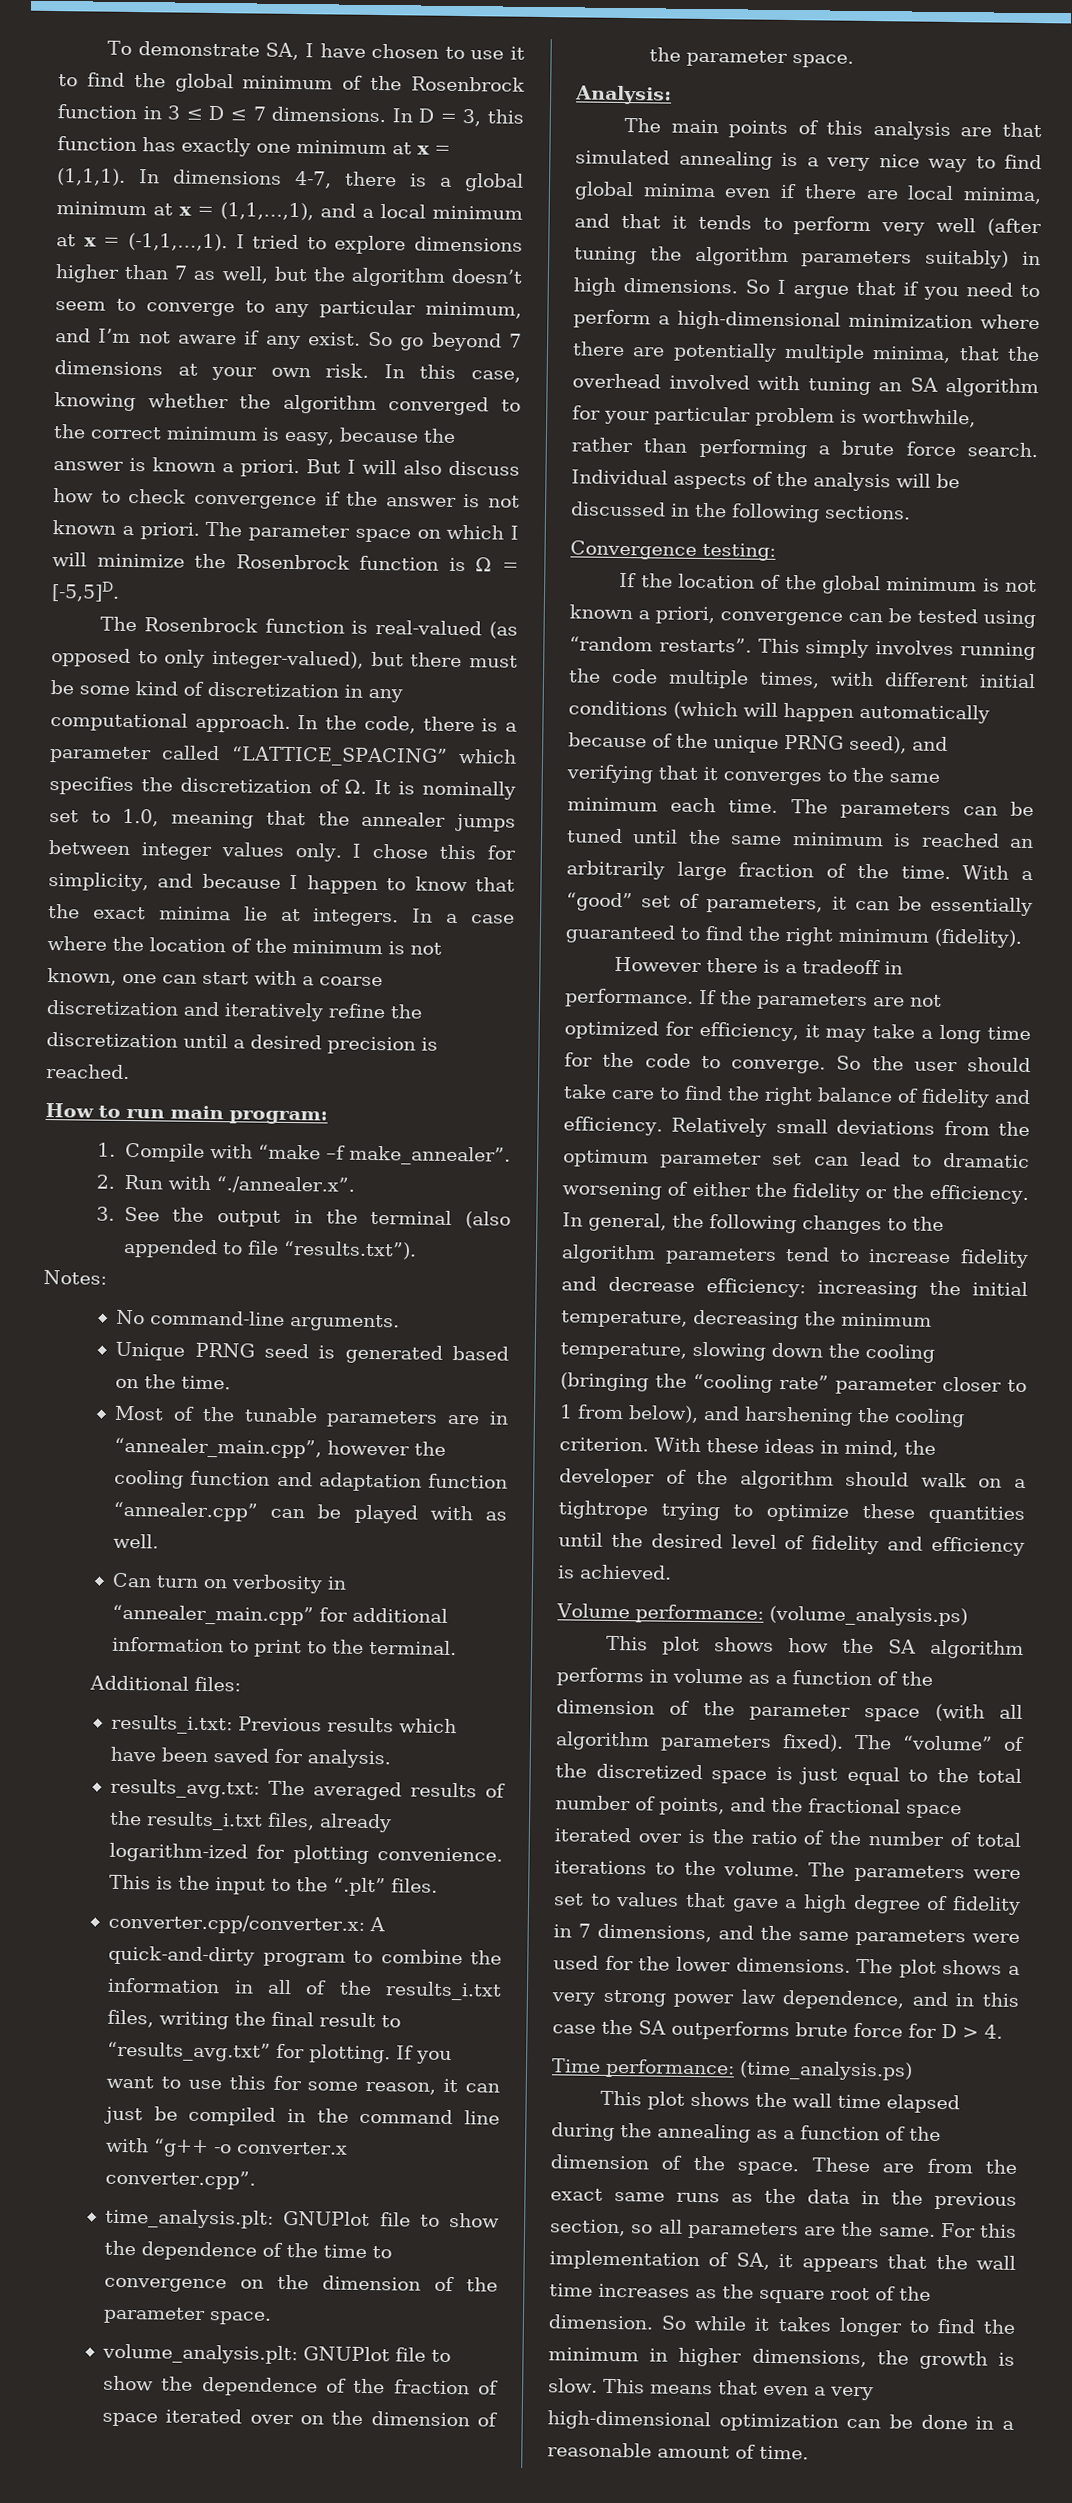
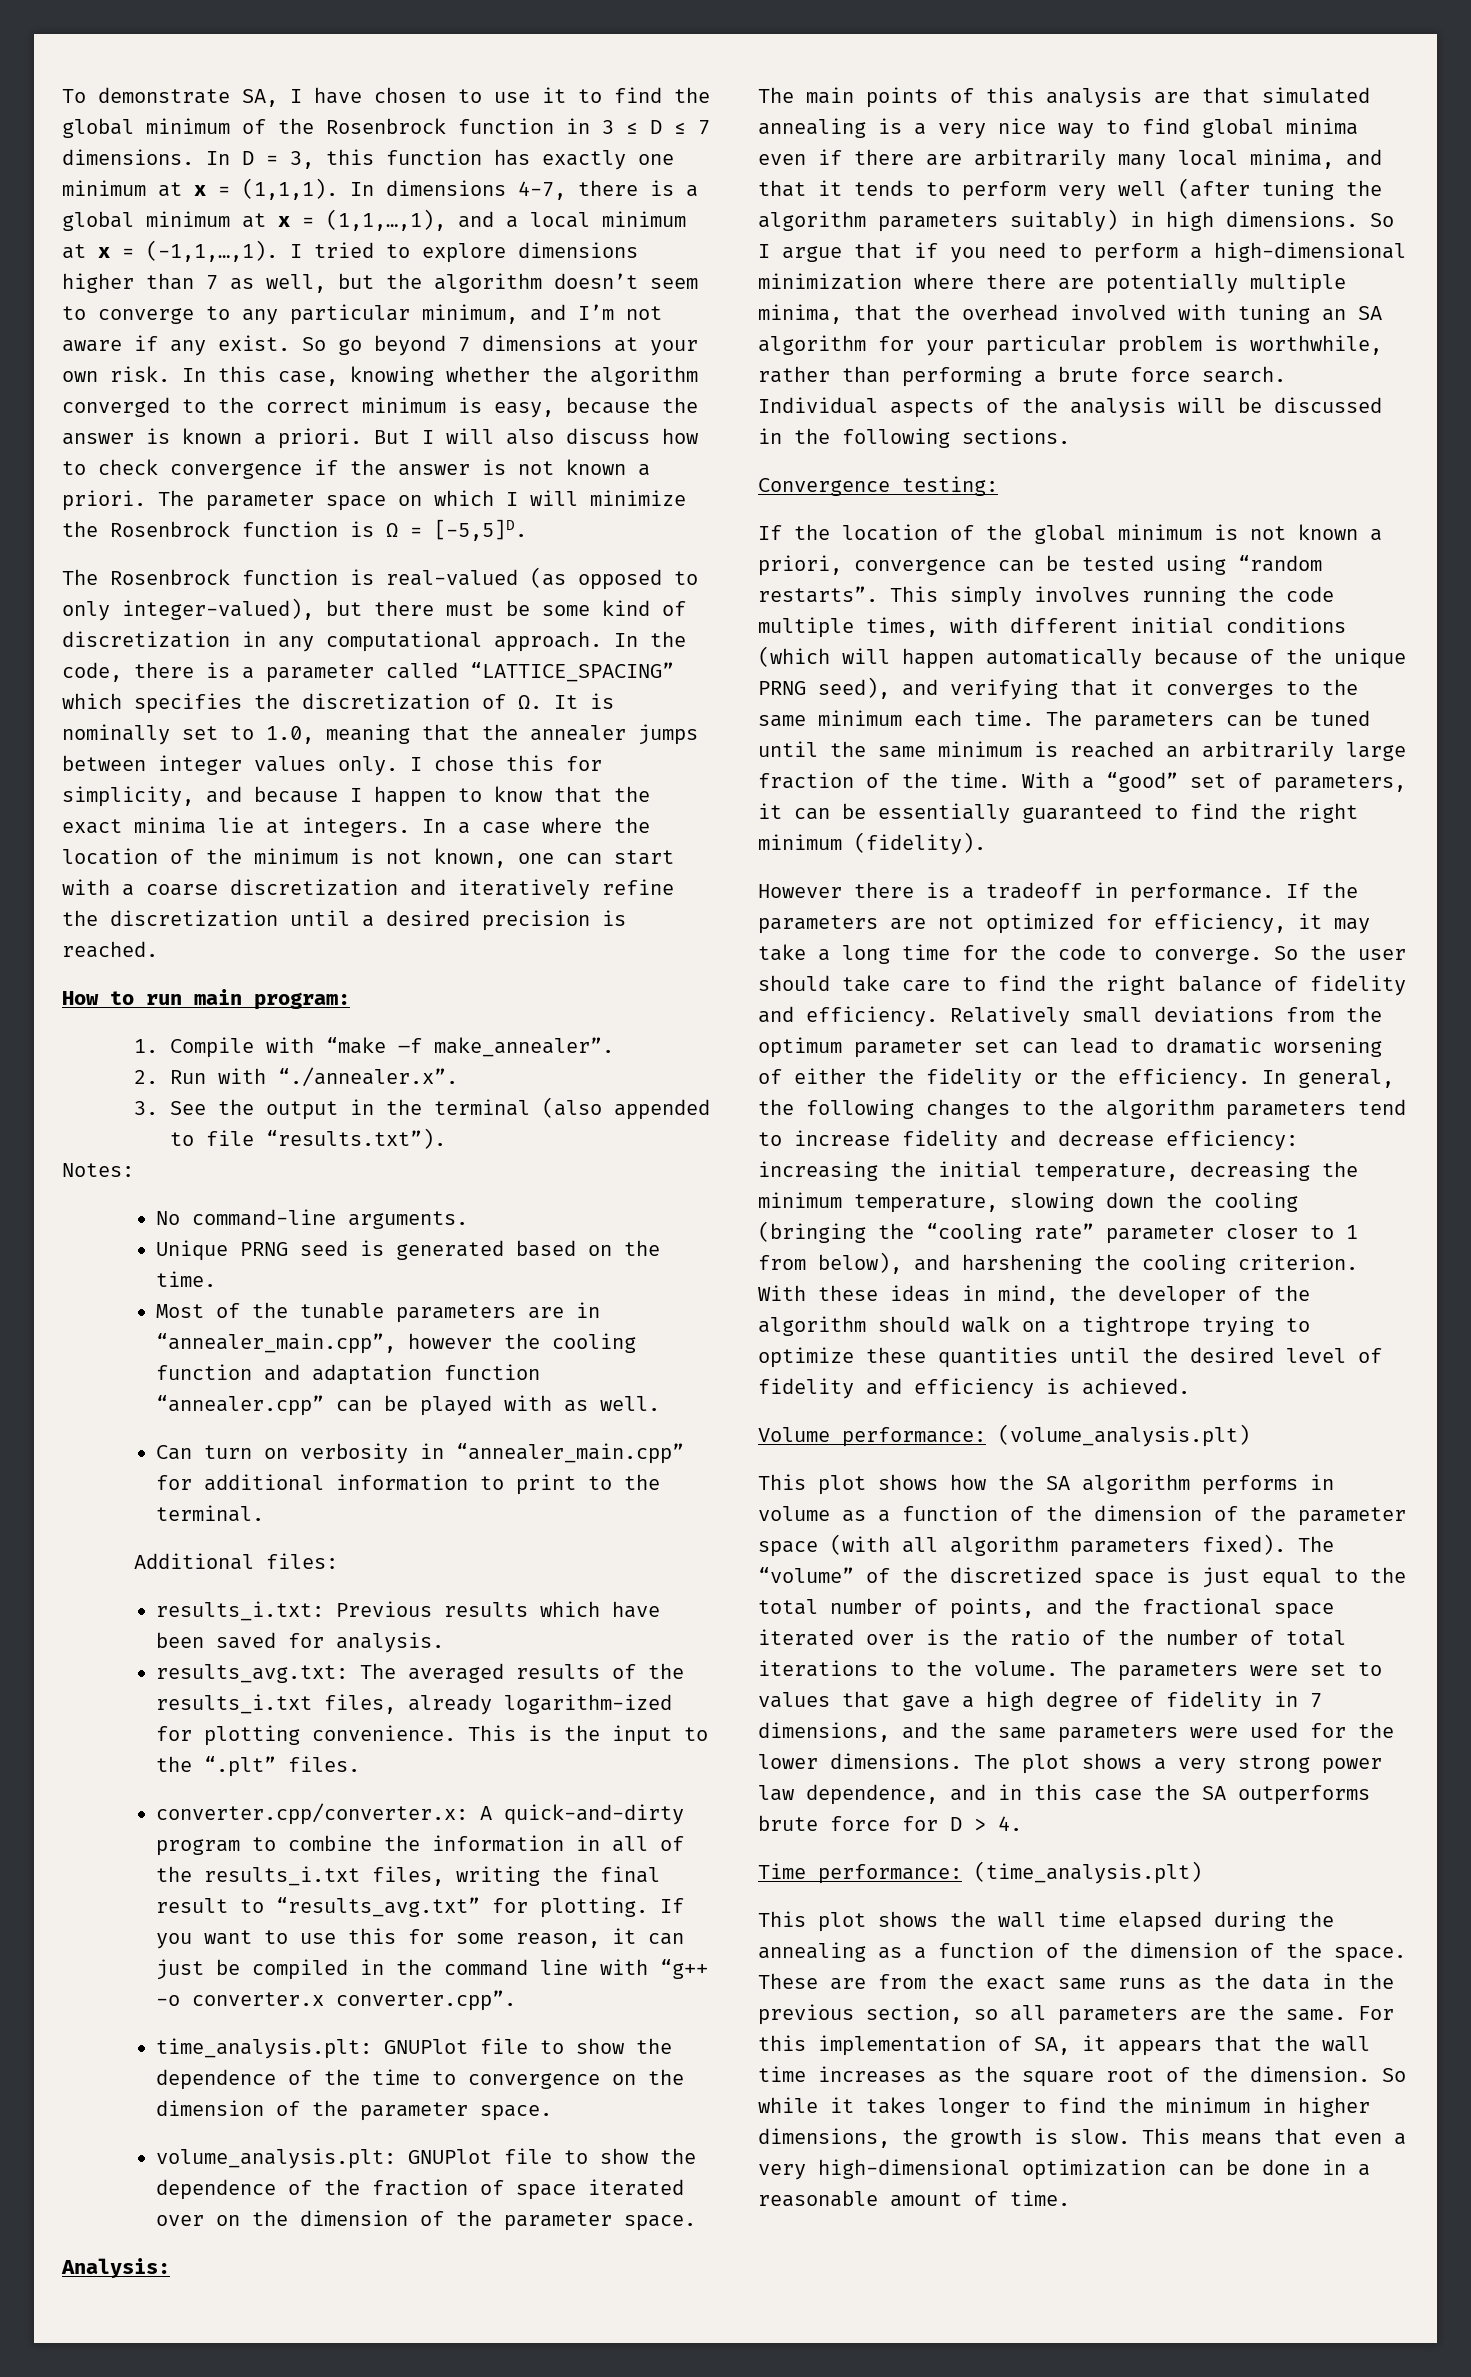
(898, 194) none -> [974,149,1166,170] arbitrarily many
[768,1605,968,1627] (volume_analysis.ps) -> [998,1424,1250,1447] (volume_analysis.plt)
[739,2060,913,2081] (time_analysis.ps) -> [974,1861,1202,1884] (time_analysis.plt)

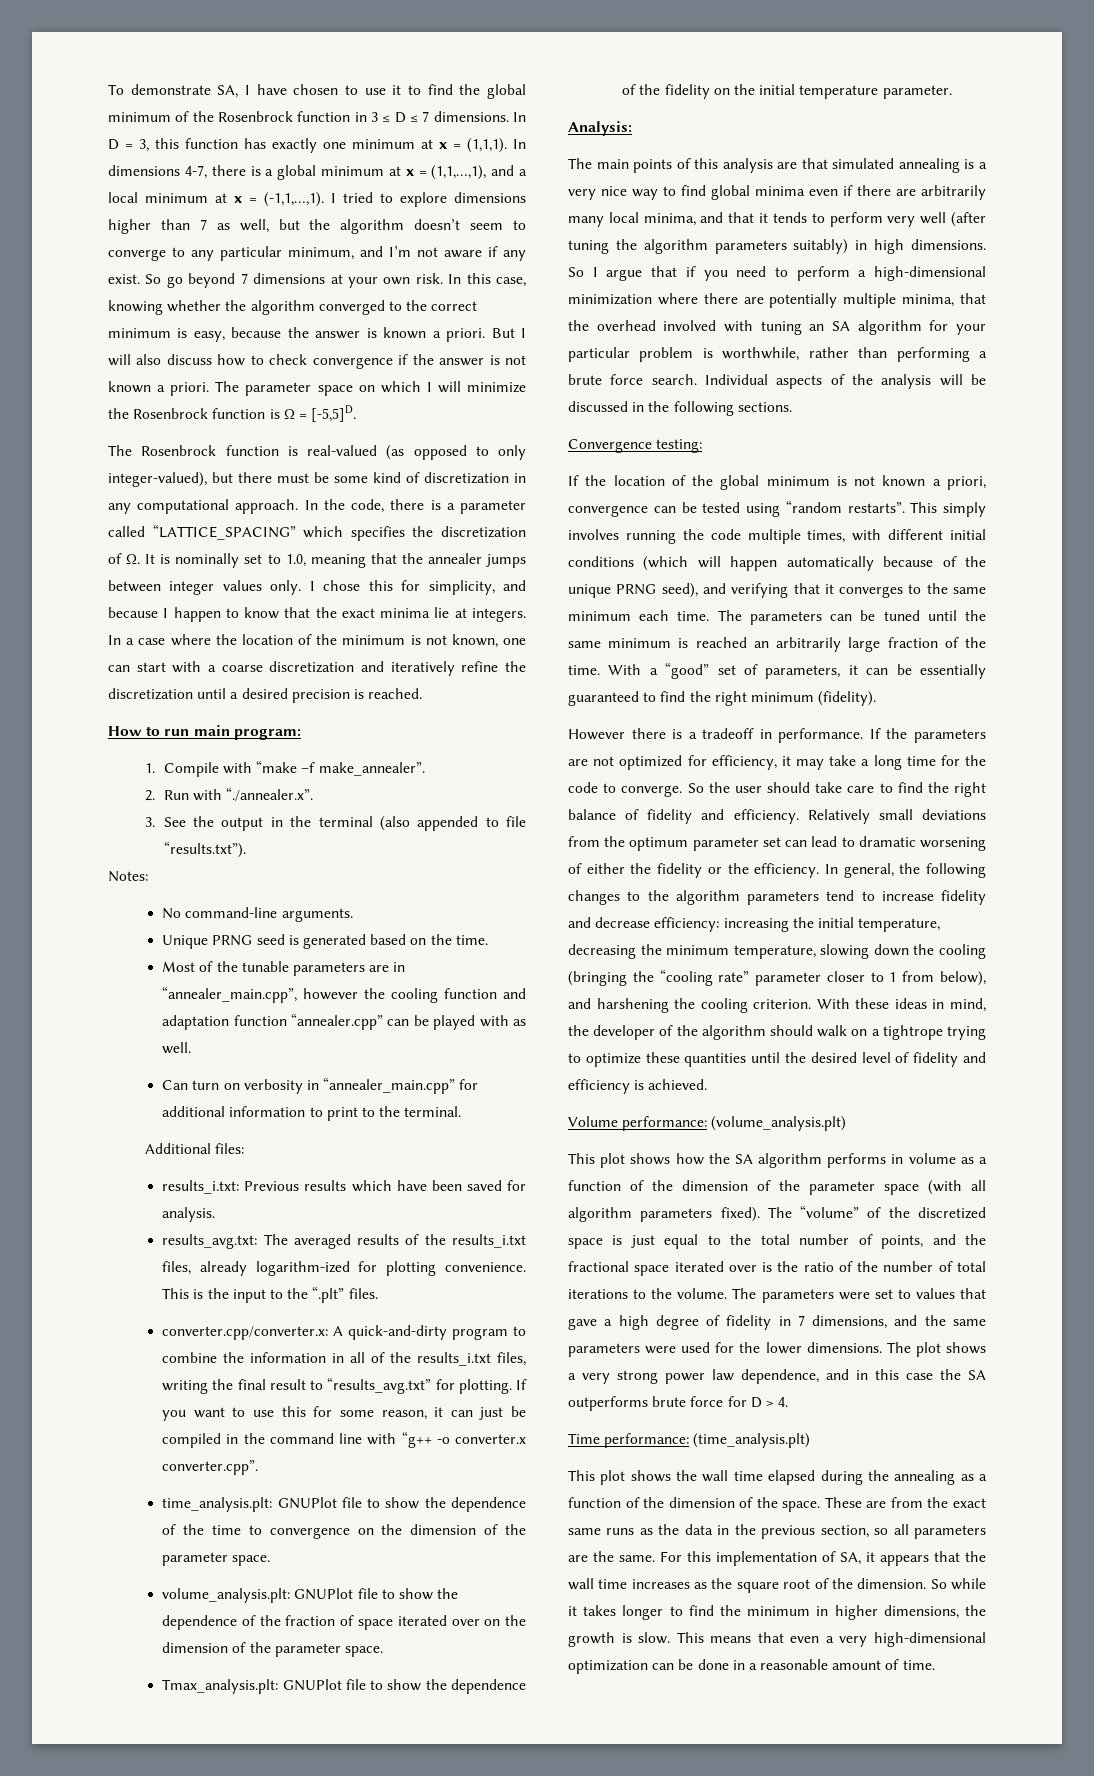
(696, 2223) none -> [162,1679,526,1694] [622,84,952,99] // Tmax_analysis.plt: GNUPlot file to show the dependence of the fidelity on the initial temperature parameter.

